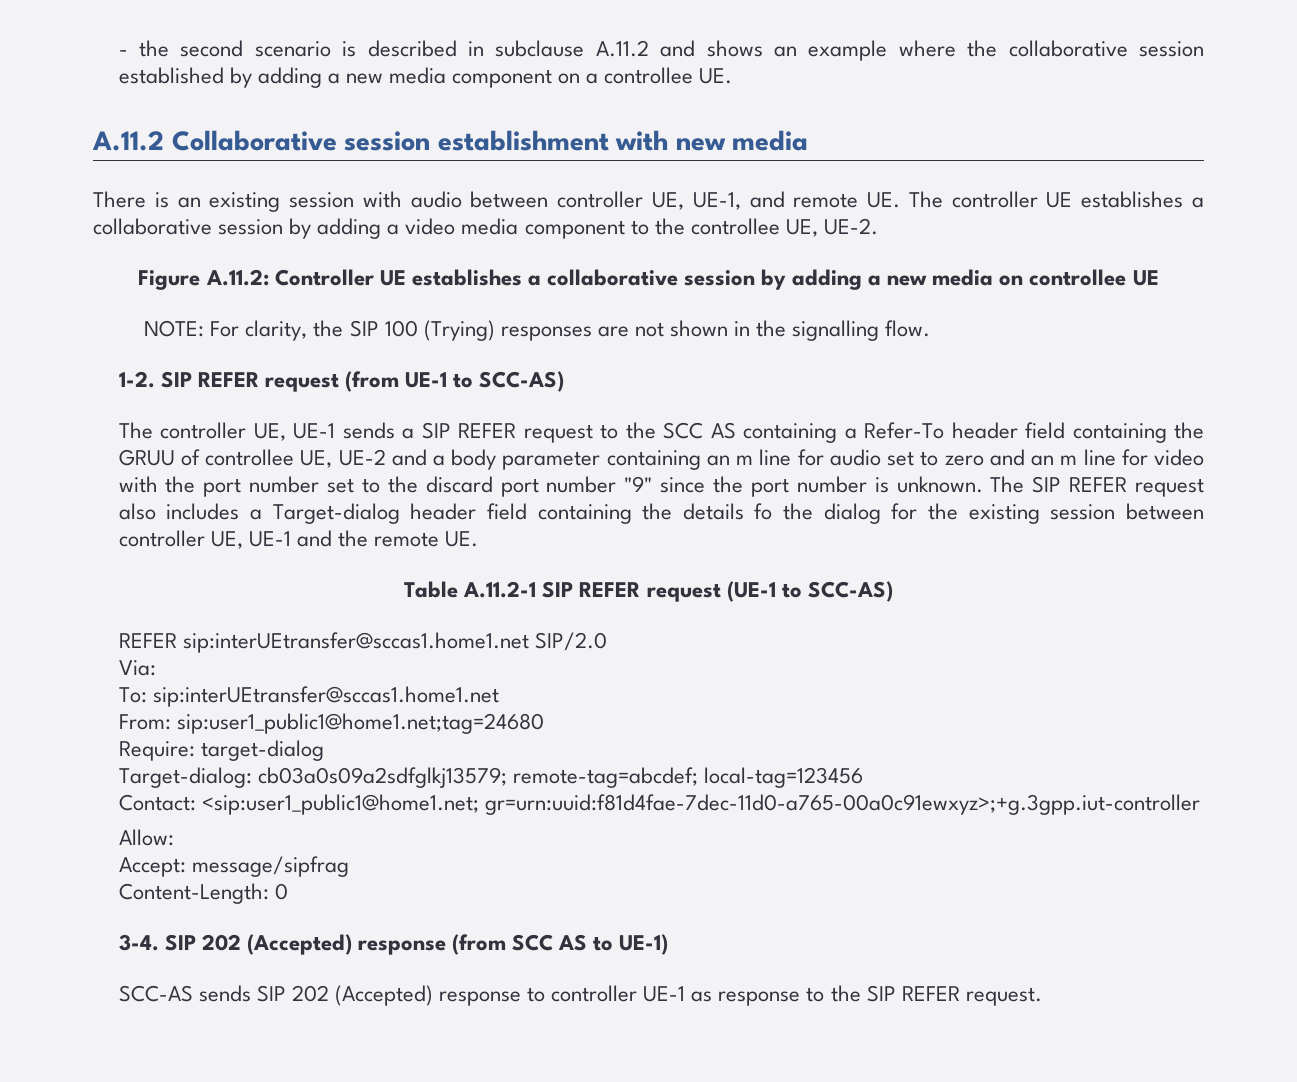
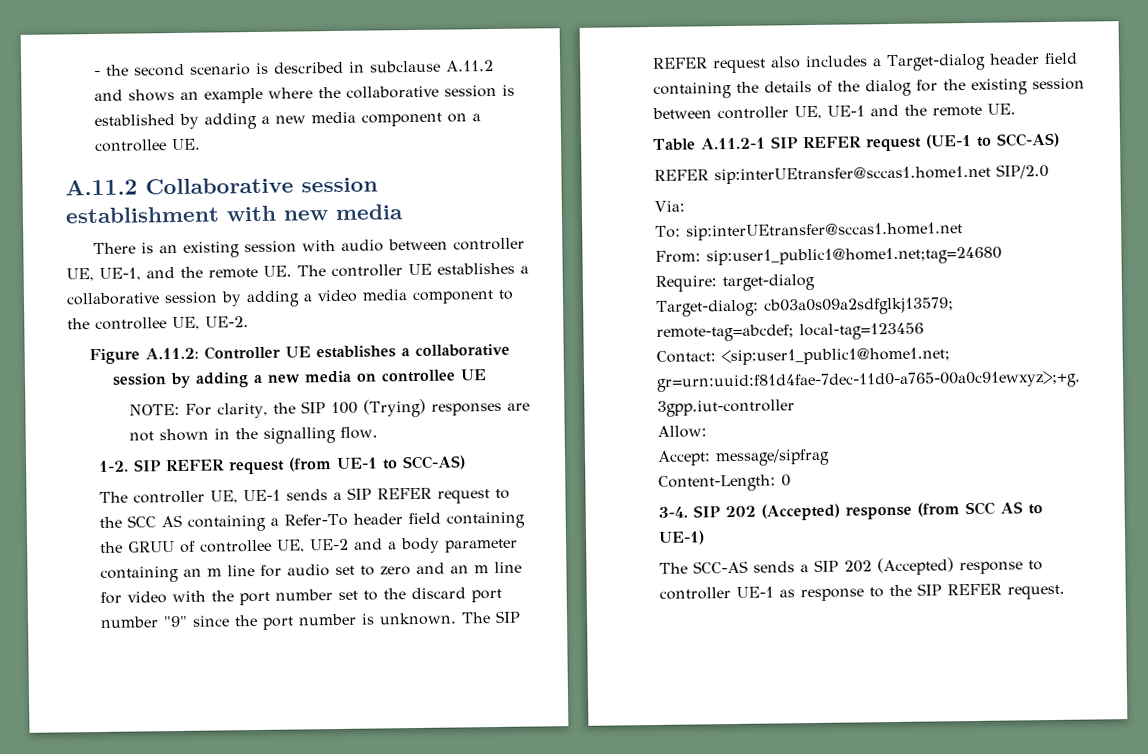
(1204, 49) none -> [502,84,516,96] is
(785, 199) none -> [180,266,203,278] the
[754,503,773,520] fo -> [817,80,834,93] of
(669, 944) none -> [659,562,689,574] The
(251, 993) none -> [800,564,810,573] a

